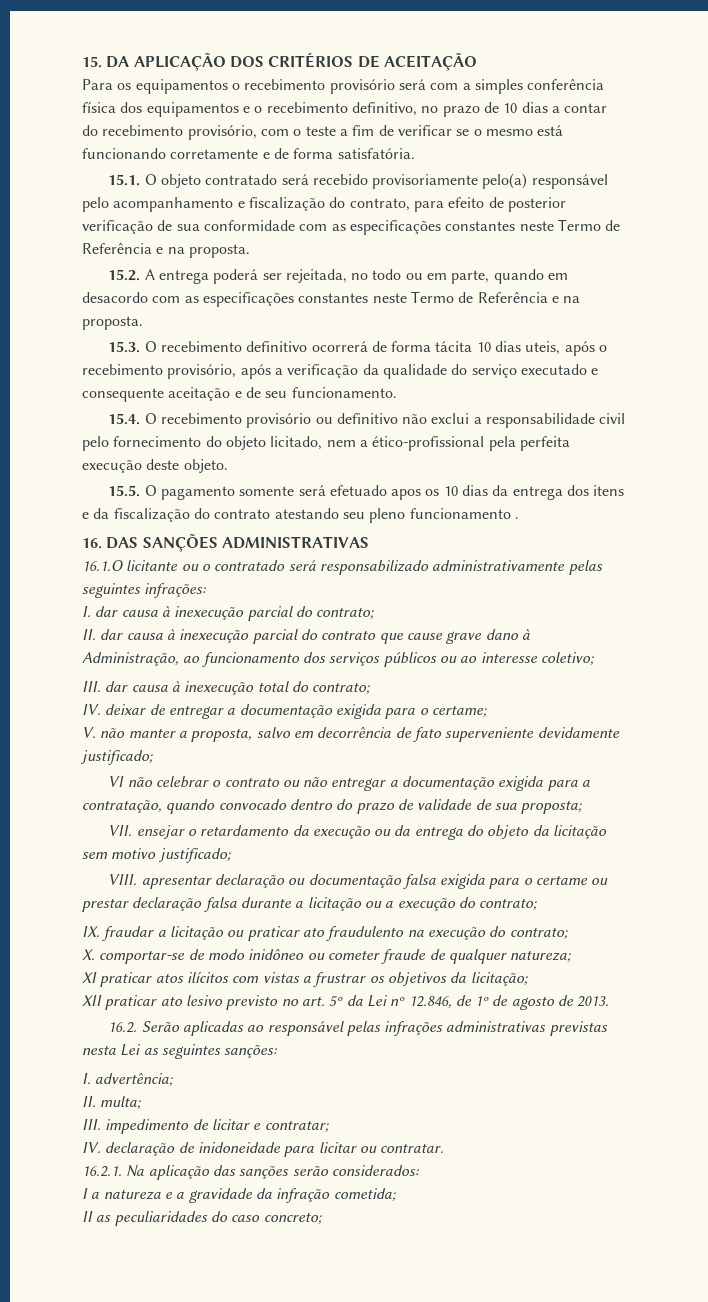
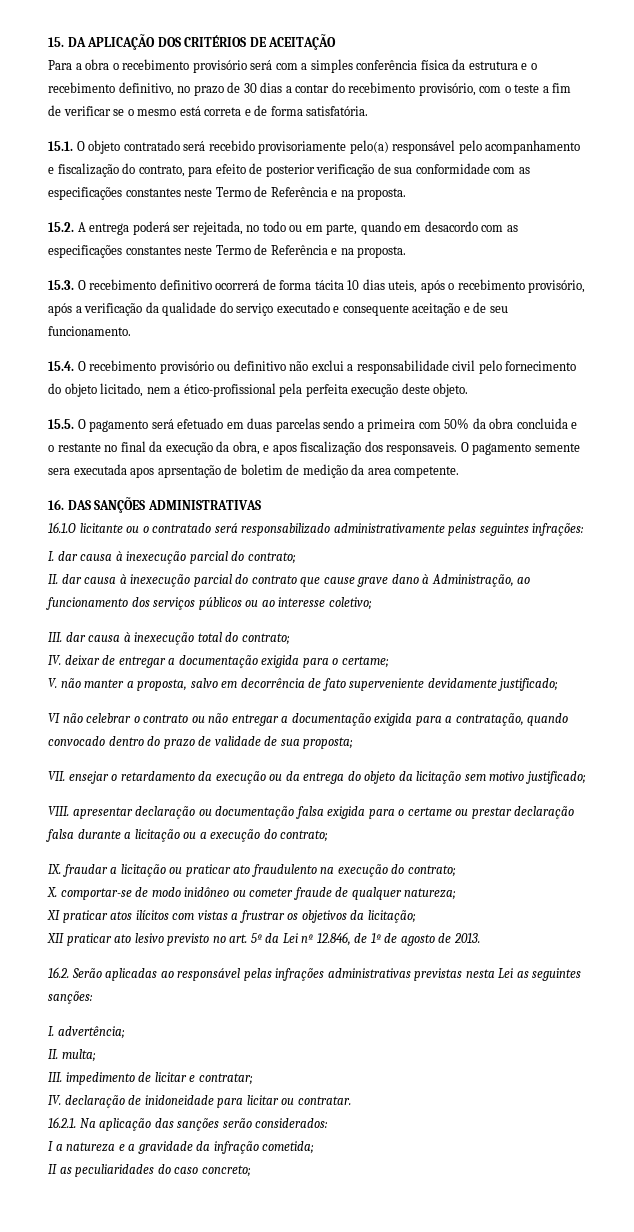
[117,79,228,94] os equipamentos -> [75,59,110,70] a obra
[120,102,239,117] dos equipamentos -> [452,59,518,70] da estrutura
[503,103,518,113] 10 -> [243,83,257,93] 30
[82,148,259,159] funcionando corretamente -> [204,107,242,116] correta
[239,486,295,496] somente -> (149, 426) none
[391,485,625,500] [82,508,519,523] apos os 10 dias da entrega dos itens e da fiscalização do contrato atestando seu pleno funcionamento . -> [226,418,578,432] [48,441,580,455] [48,464,460,478] em duas parcelas sendo a primeira com 50% da obra concluida e o restante no final da execução da obra, e apos fiscalização dos responsaveis. O pagamento semente sera executada apos aprsentação de boletim de medição da area competente.

